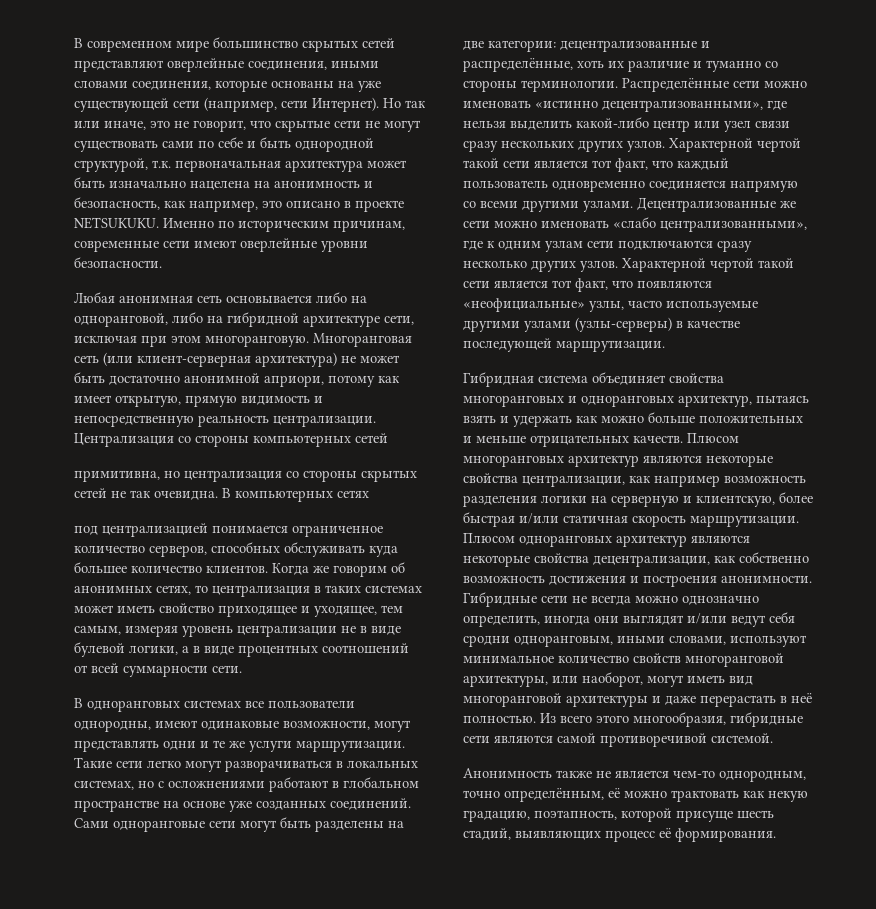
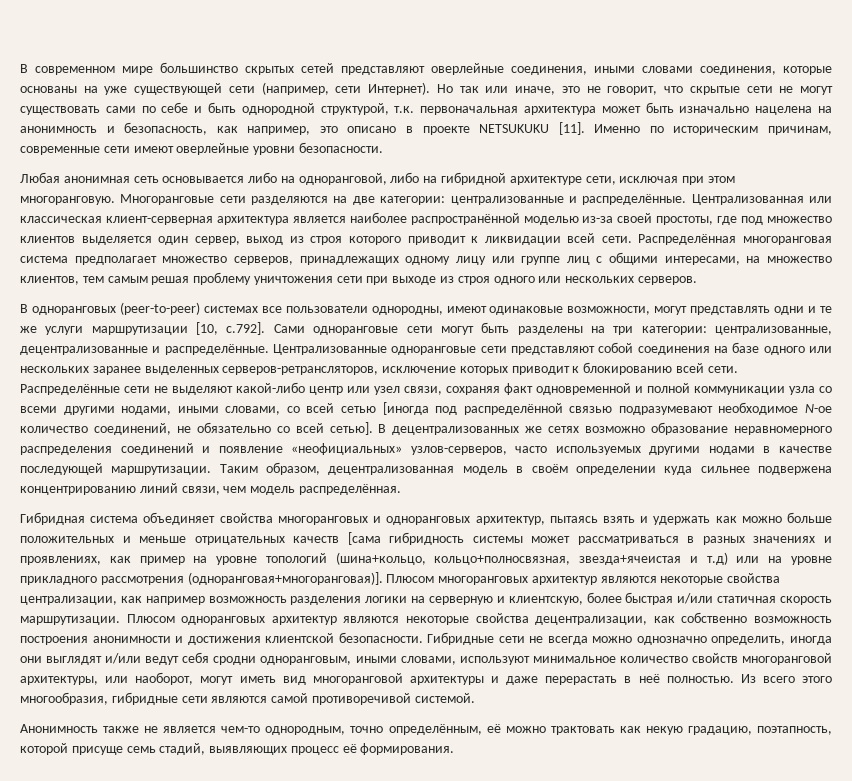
[74,217,159,229] NETSUKUKU. -> [479,122,585,135] NETSUKUKU [11].
[313,333,412,347] [74,352,400,367] [74,372,400,387] [74,395,323,407] [74,415,376,427] [74,433,388,447] [74,470,417,482] [74,488,369,502] [74,523,383,537] [74,542,398,557] [74,562,405,577] [74,585,422,597] [74,603,403,617] [74,625,401,637] [74,642,409,657] [74,663,242,677] Многоранговая сеть (или клиент-серверная архитектура) не может быть достаточно анонимной априори, потому как имеет открытую, прямую видимость и непосредственную реальность централизации. Централизация со стороны компьютерных сетей // примитивна, но централизация со стороны скрытых сетей не так очевидна. В компьютерных сетях // под централизацией понимается ограниченное количество серверов, способных обслуживать куда большее количество клиентов. Когда же говорим об анонимных сетях, то централизация в таких системах может иметь свойство приходящее и уходящее, тем самым, измеряя уровень централизации не в виде булевой логики, а в виде процентных соотношений от всей суммарности сети. -> [120,194,833,205] [20,212,832,225] [20,233,832,245] [20,252,832,265] [20,272,697,285] Многоранговые сети разделяются на две категории: централизованные и распределённые. Централизованная или классическая клиент-серверная архитектура является наиболее распространённой моделью из-за своей простоты, где под множество клиентов выделяется один сервер, выход из строя которого приводит к ликвидации всей сети. Распределённая многоранговая система предполагает множество серверов, принадлежащих одному лицу или группе лиц с общими интересами, на множество клиентов, тем самым решая проблему уничтожения сети при выходе из строя одного или нескольких серверов.
(180, 706) none -> [119,302,200,315] (peer-to-peer)
[296,740,405,752] [74,757,418,772] [74,777,419,792] [74,798,411,812] маршрутизации. Такие сети легко могут разворачиваться в локальных системах, но с осложнениями работают в глобальном пространстве на основе уже созданных соединений. -> [91,322,266,335] маршрутизации [10, с.792].
[463,40,710,52] [463,58,778,72] [463,78,807,92] [463,100,787,112] [463,117,790,132] [463,138,801,152] [463,158,729,172] [463,180,798,192] [463,197,796,212] [463,217,807,232] [463,240,752,252] [463,258,794,272] [463,278,712,292] [463,298,758,312] [463,317,740,332] [463,338,665,352] две категории: децентрализованные и распределённые, хоть их различие и туманно со стороны терминологии. Распределённые сети можно именовать «истинно децентрализованными», где нельзя выделить какой-либо центр или узел связи сразу нескольких других узлов. Характерной чертой такой сети является тот факт, что каждый пользователь одновременно соединяется напрямую со всеми другими узлами. Децентрализованные же сети можно именовать «слабо централизованными», где к одним узлам сети подключаются сразу несколько других узлов. Характерной чертой такой сети является тот факт, что появляются «неофициальные» узлы, часто используемые другими узлами (узлы-серверы) в качестве последующей маршрутизации. -> [613,326,832,335] [20,342,833,355] [20,362,738,375] [20,382,832,395] [20,402,832,415] [20,422,832,435] [20,443,832,455] [20,462,833,475] [20,483,401,495] три категории: централизованные, децентрализованные и распределённые. Централизованные одноранговые сети представляют собой соединения на базе одного или нескольких заранее выделенных серверов-ретрансляторов, исключение которых приводит к блокированию всей сети. Распределённые сети не выделяют какой-либо центр или узел связи, сохраняя факт одновременной и полной коммуникации узла со всеми другими нодами, иными словами, со всей сетью [иногда под распределённой связью подразумевают необходимое N-ое количество соединений, не обязательно со всей сетью]. В децентрализованных же сетях возможно образование неравномерного распределения соединений и появление «неофициальных» узлов-серверов, часто используемых другими нодами в качестве последующей маршрутизации. Таким образом, децентрализованная модель в своём определении куда сильнее подвержена концентрированию линий связи, чем модель распределённая.
[633,435,683,443] качеств. -> [293,532,833,545] [20,552,832,565] [20,572,383,585] качеств [сама гибридность системы может рассматриваться в разных значениях и проявлениях, как пример на уровне топологий (шина+кольцо, кольцо+полносвязная, звезда+ячеистая и т.д) или на уровне прикладного рассмотрения (одноранговая+многоранговая)].
[549,575,812,587] достижения и построения анонимности. -> [20,632,423,645] построения анонимности и достижения клиентской безопасности.
[737,810,774,819] шесть -> [126,746,156,753] семь

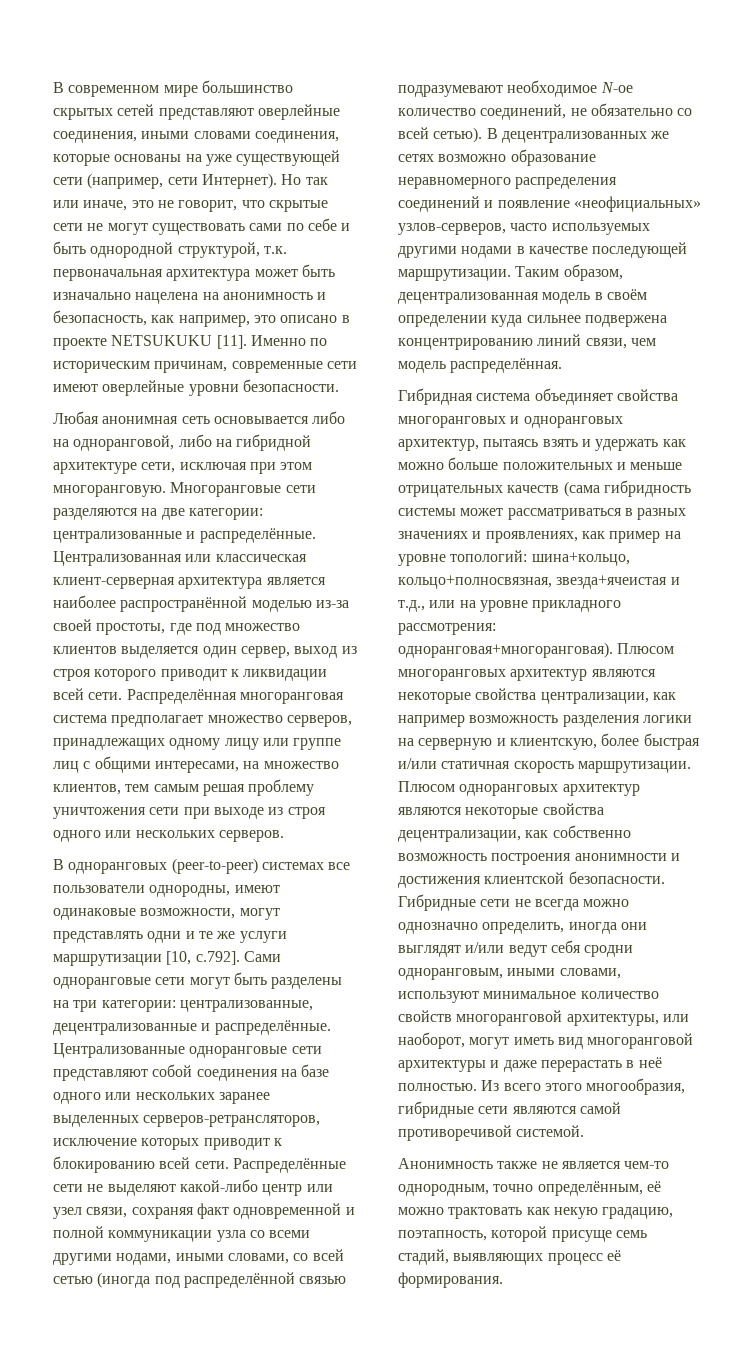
[382,402,429,415] [иногда -> [97,1272,151,1288] (иногда
[329,422,373,435] сетью]. -> [433,127,483,143] сетью).
[347,532,381,545] [сама -> [563,481,600,497] (сама
[265,552,426,565] топологий (шина+кольцо, -> [450,550,630,566] топологий: шина+кольцо,
[706,552,728,565] т.д) -> [398,600,425,612] т.д.,
[100,572,383,585] рассмотрения (одноранговая+многоранговая)]. -> [398,623,496,635] [398,642,613,658] рассмотрения: одноранговая+многоранговая).

